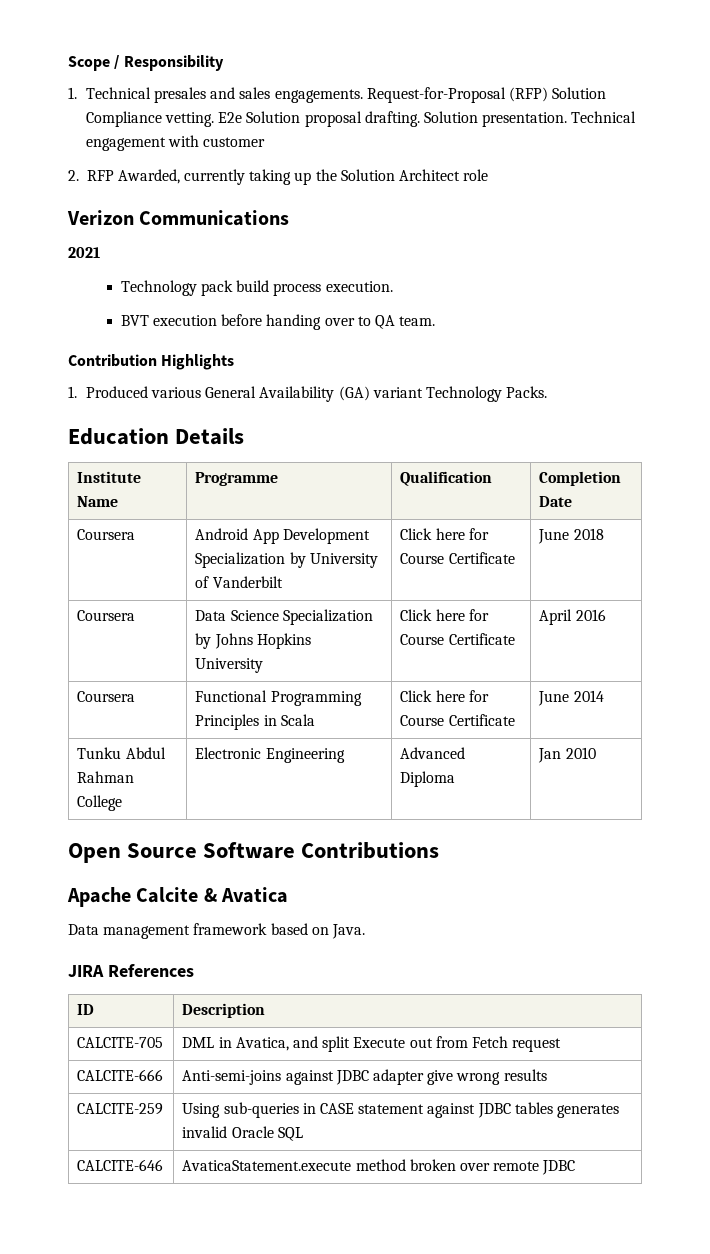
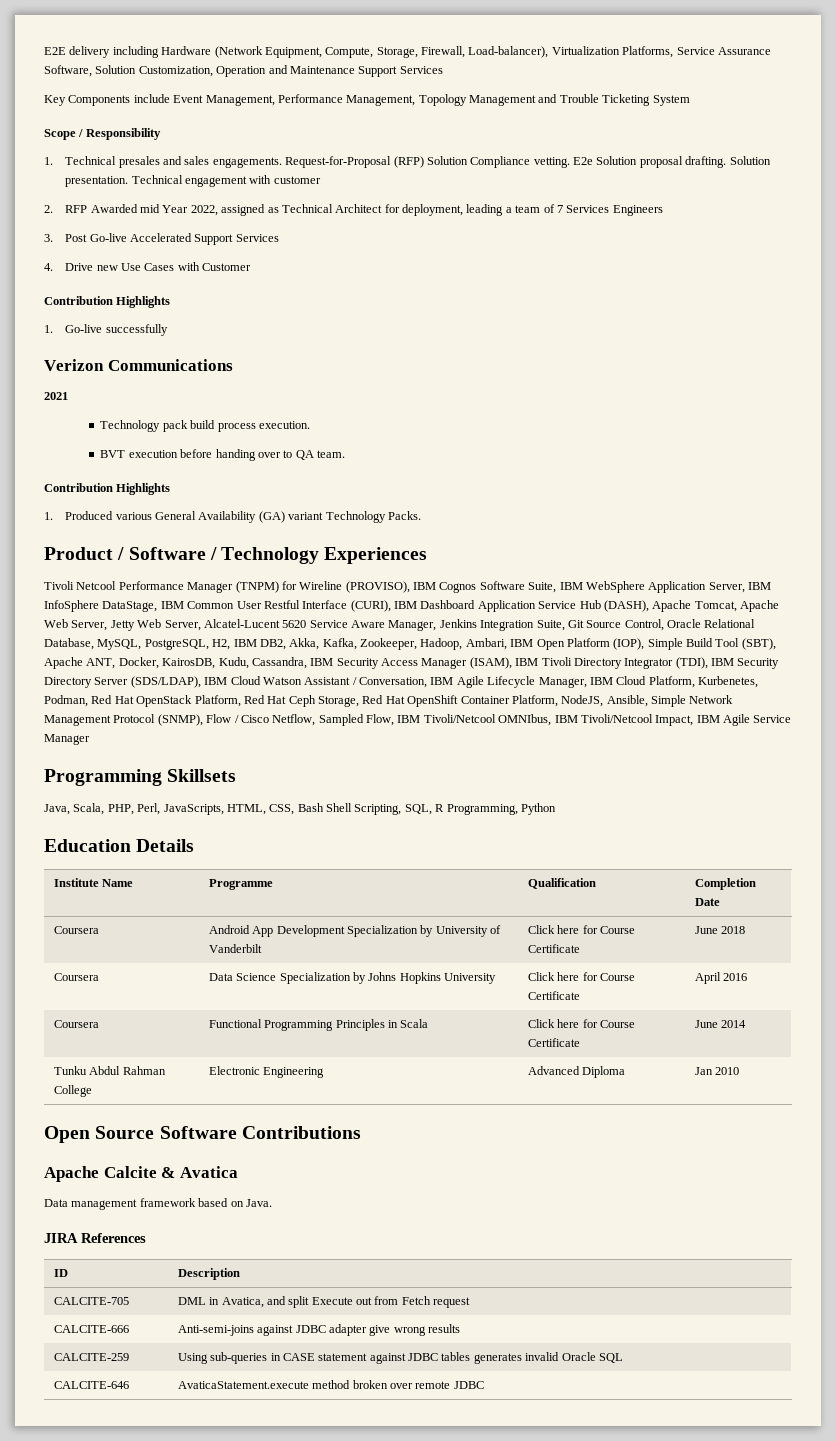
(68, 63) none -> [44,46,771,58] [44,65,443,77] [44,94,690,106] E2E delivery including Hardware (Network Equipment, Compute, Storage, Firewall, Load-balancer), Virtualization Platforms, Service Assurance Software, Solution Customization, Operation and Maintenance Support Services // Key Components include Event Management, Performance Management, Topology Management and Trouble Ticketing System //
[117,169,489,185] Awarded, currently taking up the Solution Architect role -> [90,204,663,216] [44,233,279,245] [44,262,252,271] [44,296,171,308] [44,324,168,336] Awarded mid Year 2022, assigned as Technical Architect for deployment, leading a team of 7 Services Engineers // 3. Post Go-live Accelerated Support Services // 4. Drive new Use Cases with Customer // Contribution Highlights // 1. Go-live successfully
(548, 392) none -> [44,547,428,564] [44,581,771,593] [44,600,779,612] [44,619,756,631] [44,638,776,650] [44,657,780,669] [44,676,758,688] [44,695,734,707] [44,714,792,726] [44,734,90,745] [44,769,237,786] [44,803,556,815] // Product / Software / Technology Experiences // Tivoli Netcool Performance Manager (TNPM) for Wireline (PROVISO), IBM Cognos Software Suite, IBM WebSphere Application Server, IBM InfoSphere DataStage, IBM Common User Restful Interface (CURI), IBM Dashboard Application Service Hub (DASH), Apache Tomcat, Apache Web Server, Jetty Web Server, Alcatel-Lucent 5620 Service Aware Manager, Jenkins Integration Suite, Git Source Control, Oracle Relational Database, MySQL, PostgreSQL, H2, IBM DB2, Akka, Kafka, Zookeeper, Hadoop, Ambari, IBM Open Platform (IOP), Simple Build Tool (SBT), Apache ANT, Docker, KairosDB, Kudu, Cassandra, IBM Security Access Manager (ISAM), IBM Tivoli Directory Integrator (TDI), IBM Security Directory Server (SDS/LDAP), IBM Cloud Watson Assistant / Conversation, IBM Agile Lifecycle Manager, IBM Cloud Platform, Kurbenetes, Podman, Red Hat OpenStack Platform, Red Hat Ceph Storage, Red Hat OpenShift Container Platform, NodeJS, Ansible, Simple Network Management Protocol (SNMP), Flow / Cisco Netflow, Sampled Flow, IBM Tivoli/Netcool OMNIbus, IBM Tivoli/Netcool Impact, IBM Agile Service Manager // Programming Skillsets // Java, Scala, PHP, Perl, JavaScripts, HTML, CSS, Bash Shell Scripting, SQL, R Programming, Python

